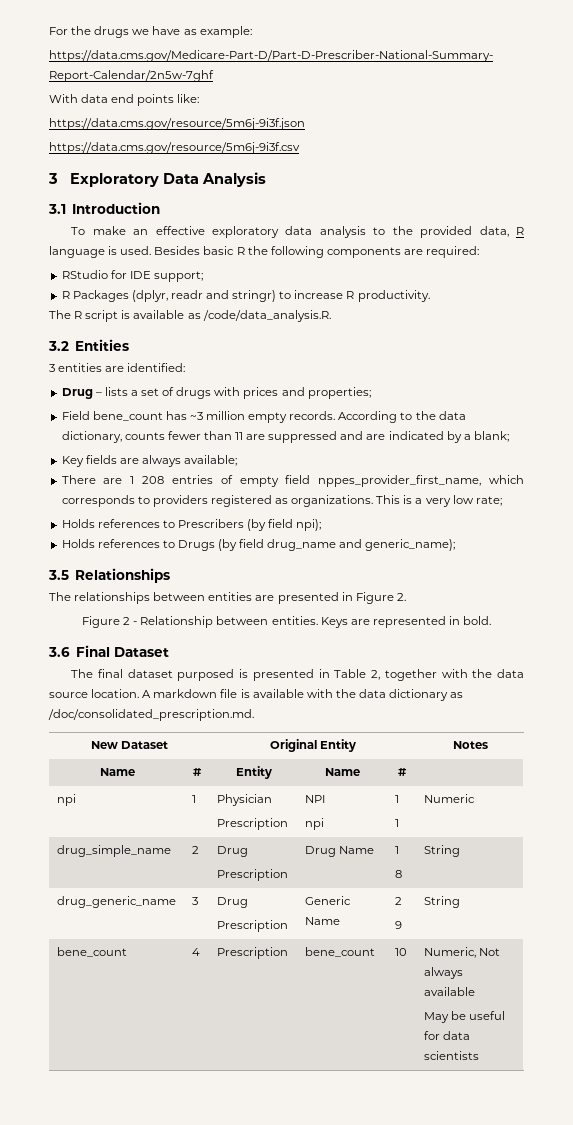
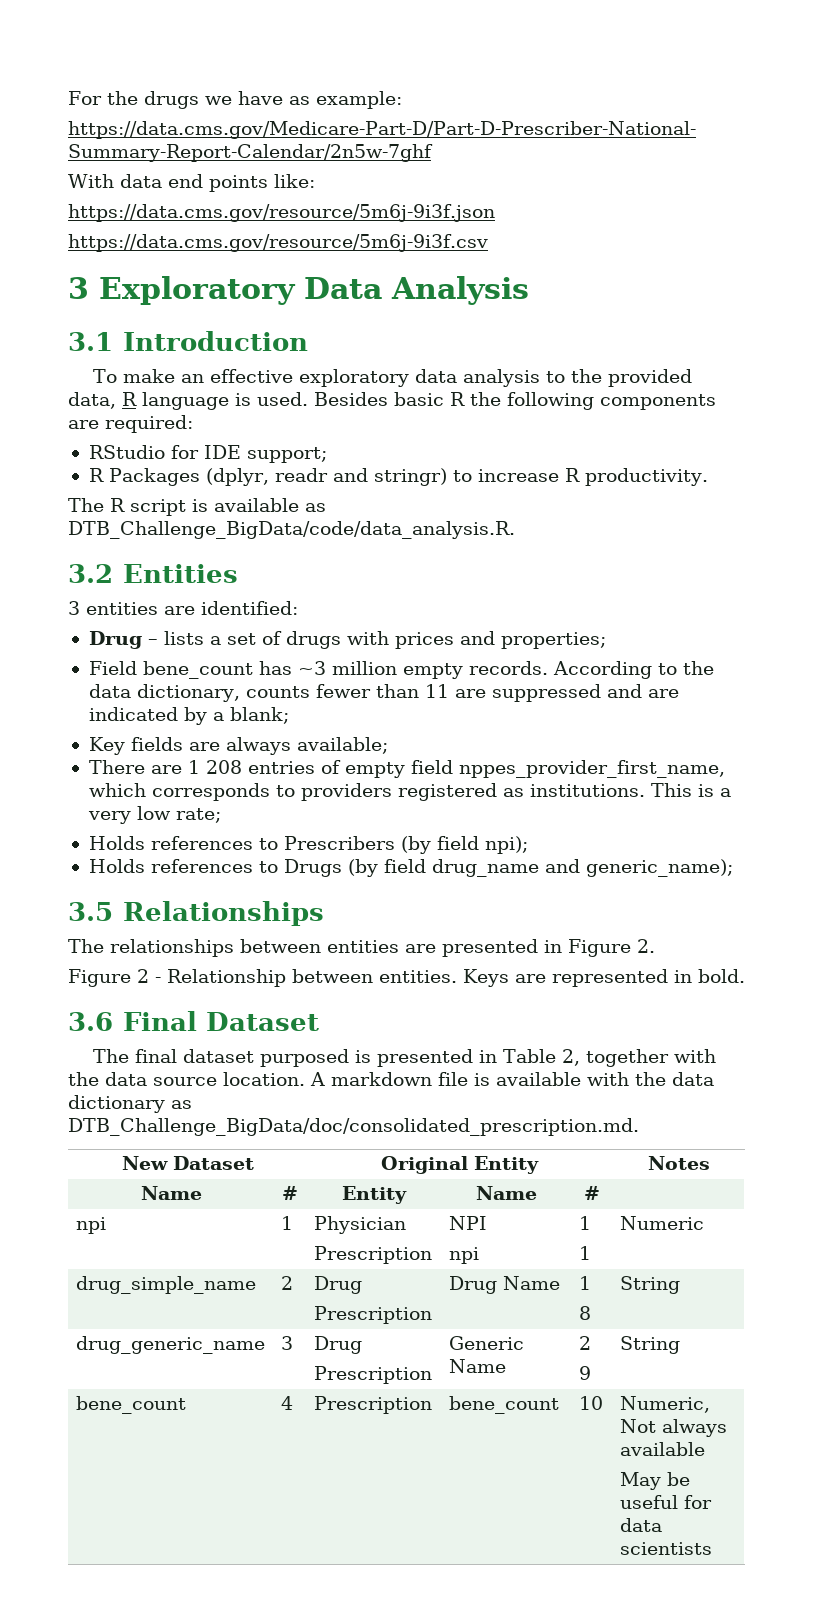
[202,310,331,322] /code/data_analysis.R. -> [68,521,515,539] DTB_Challenge_BigData/code/data_analysis.R.
[291,495,374,507] organizations. -> [529,784,645,797] institutions.
[48,709,254,721] /doc/consolidated_prescription.md. -> [68,1118,639,1136] DTB_Challenge_BigData/doc/consolidated_prescription.md.

